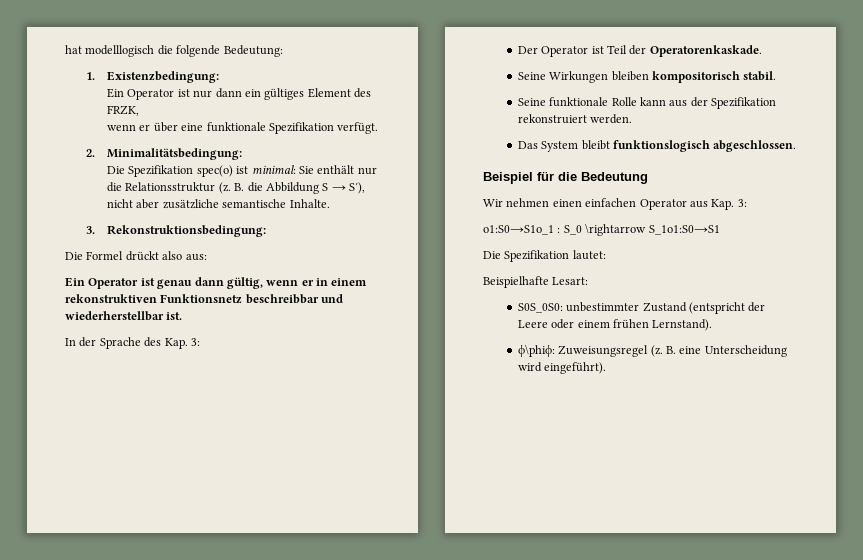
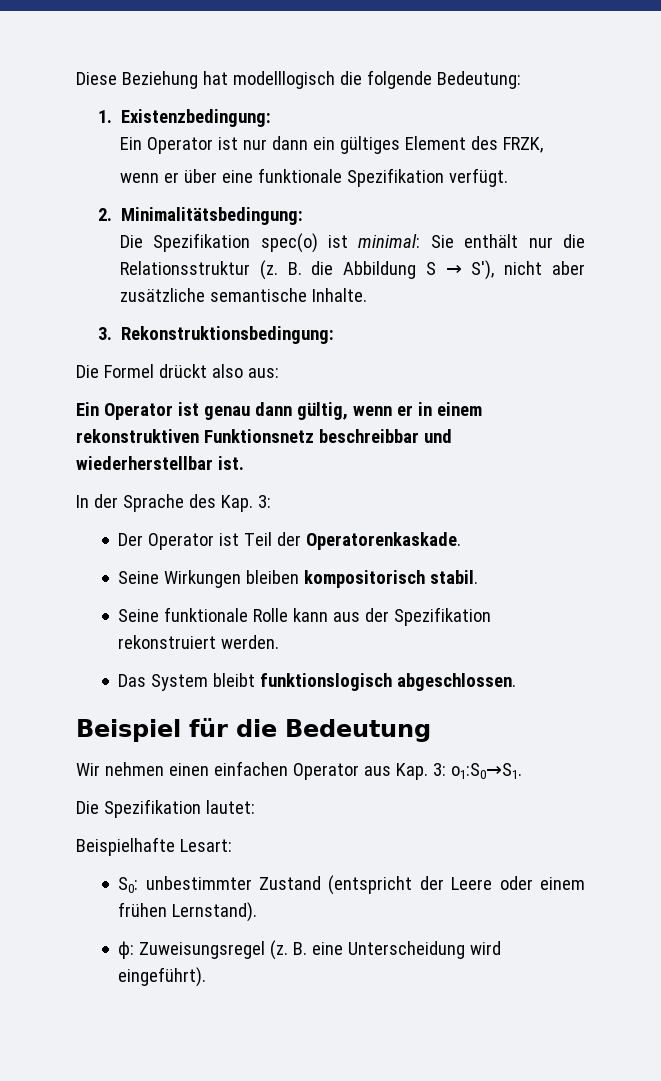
(65, 49) none -> [76,71,198,89] Diese Beziehung
[483,223,720,236] // o1:S0→S1o_1 : S_0 \rightarrow S_1o1:S0→S1 -> [450,763,522,779] o1:S0→S1.
[517,303,563,313] S0S_0S0: -> [118,877,139,893] S0:
[517,344,555,357] ϕ\phiϕ: -> [118,941,135,959] ϕ:

